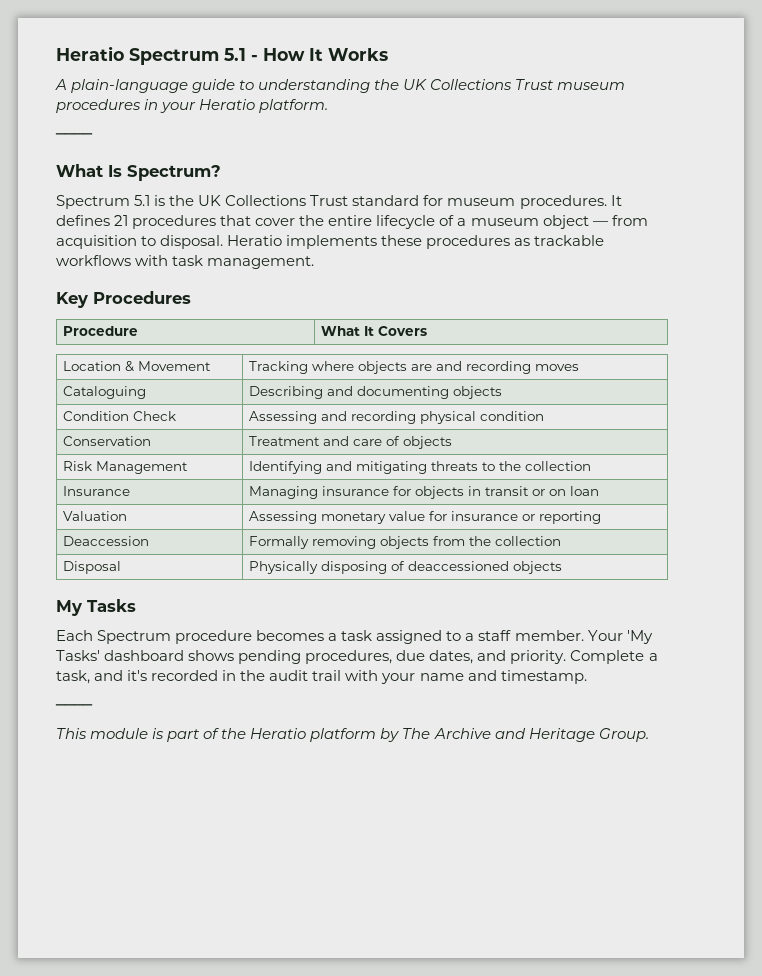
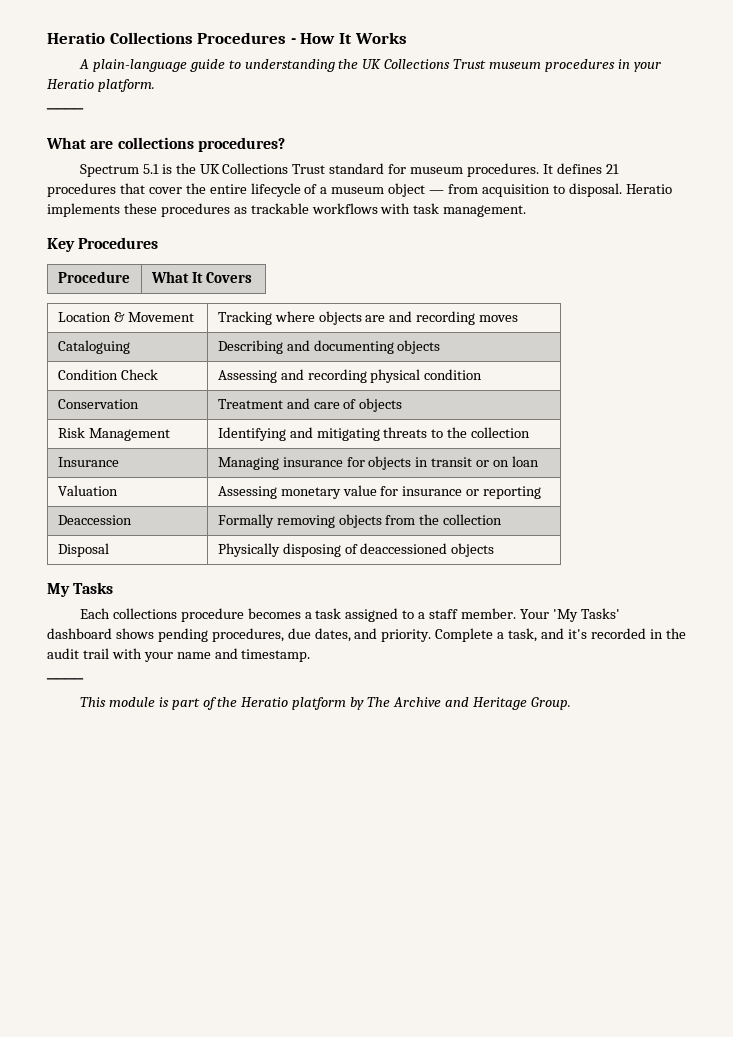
[56,46,246,65] Heratio Spectrum 5.1 -> [47,32,287,44] Heratio Collections Procedures
[108,165,221,181] Is Spectrum? -> [90,137,285,152] are collections procedures?
[97,630,172,644] Spectrum -> [112,608,177,619] collections

